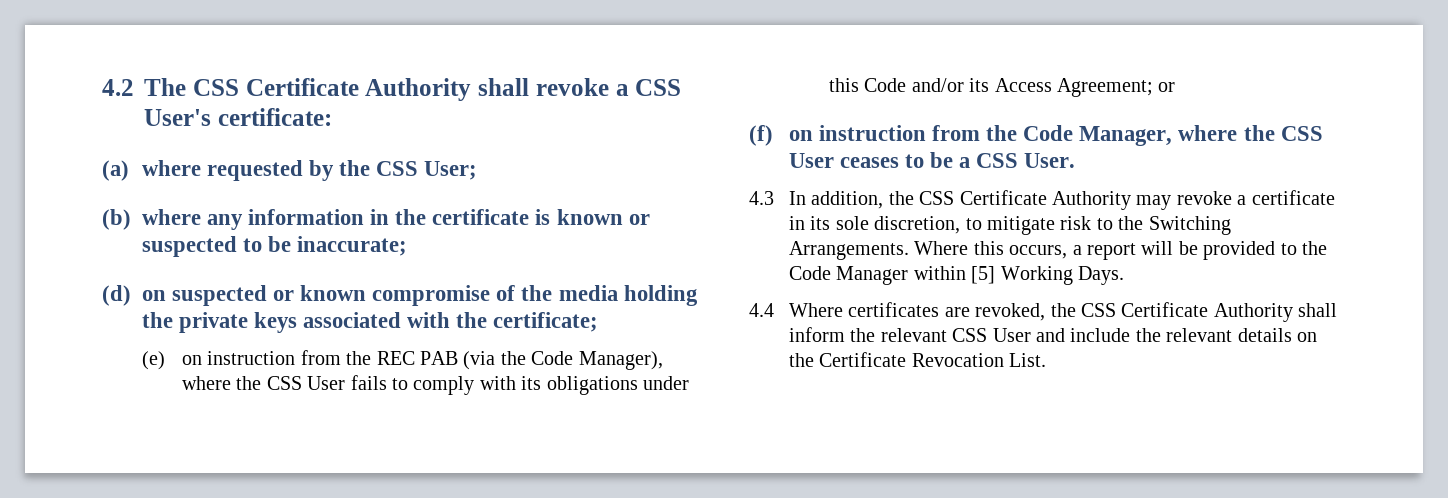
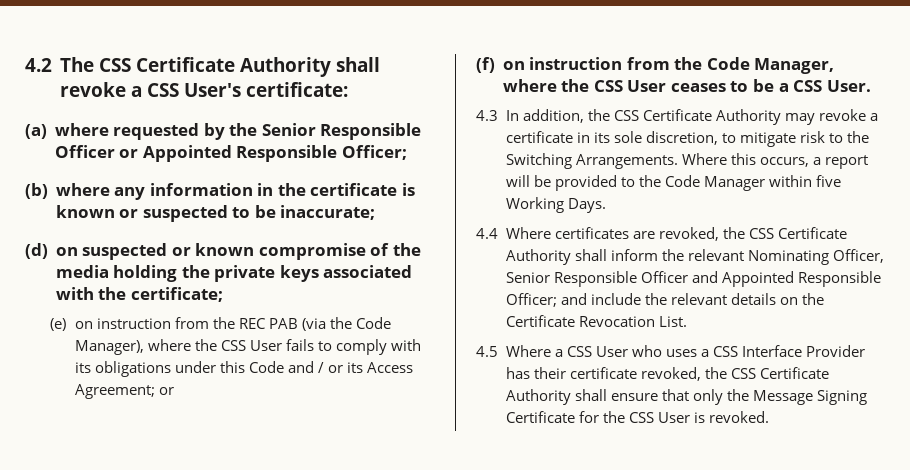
[376,161,478,180] CSS User; -> [261,123,422,140] [54,145,407,162] Senior Responsible Officer or Appointed Responsible Officer;
[911,78,964,92] and/or -> [288,361,344,373] and / or
[971,266,996,284] [5] -> [815,175,841,187] five
[952,328,1031,342] CSS User -> [747,249,884,265] [505,271,881,287] [505,293,557,307] Nominating Officer, Senior Responsible Officer and Appointed Responsible Officer;
(1047, 360) none -> [476,345,865,357] [505,367,829,381] [505,389,867,405] [505,411,769,423] // 4.5 Where a CSS User who uses a CSS Interface Provider has their certificate revoked, the CSS Certificate Authority shall ensure that only the Message Signing Certificate for the CSS User is revoked.

